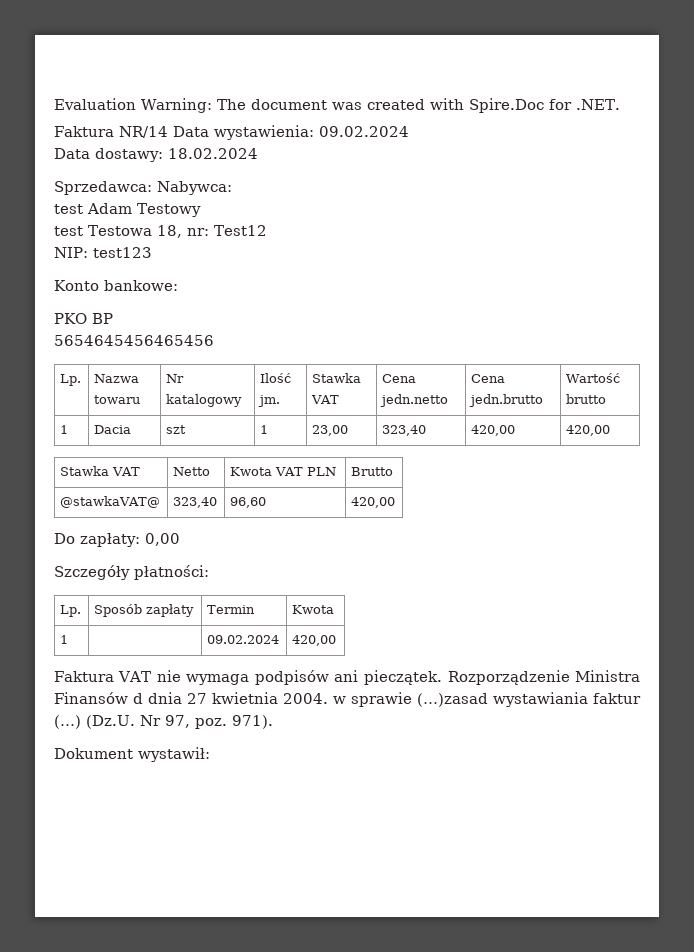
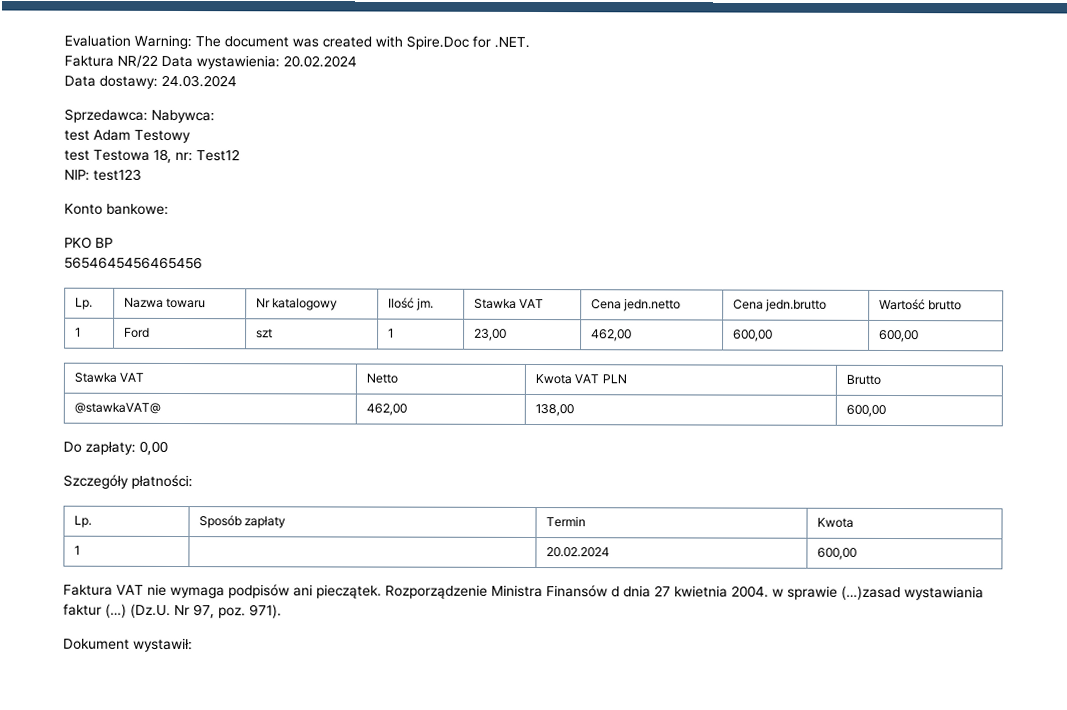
[118,126,168,138] NR/14 -> [117,54,158,68] NR/22
[318,126,409,137] 09.02.2024 -> [283,55,357,68] 20.02.2024
[168,148,258,159] 18.02.2024 -> [161,74,237,88] 24.03.2024
[94,425,132,434] Dacia -> [123,327,150,338] Ford
[382,425,427,436] [471,425,516,436] [566,425,611,436] 323,40 | 420,00 | 420,00 -> [590,329,632,342] [732,329,773,342] [878,329,919,343] 462,00 | 600,00 | 600,00
[173,497,218,508] [230,497,267,508] [351,497,396,508] 323,40 | 96,60 | 420,00 -> [365,403,407,416] [534,404,574,417] [845,404,886,417] 462,00 | 138,00 | 600,00
[207,635,280,644] [292,635,337,646] 09.02.2024 | 420,00 -> [545,547,610,558] [816,547,857,560] 20.02.2024 | 600,00

